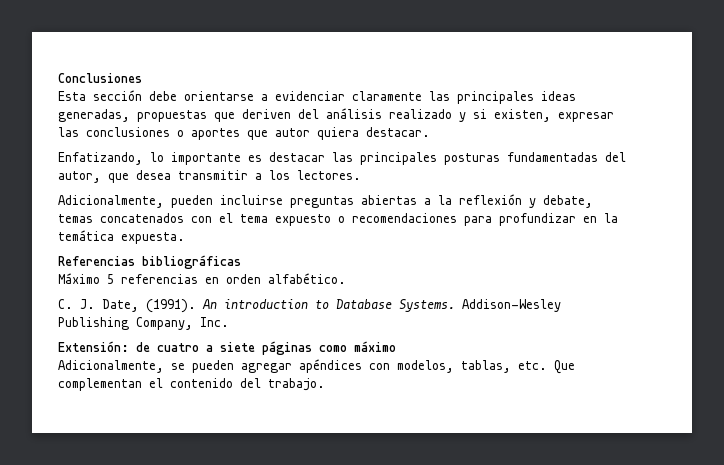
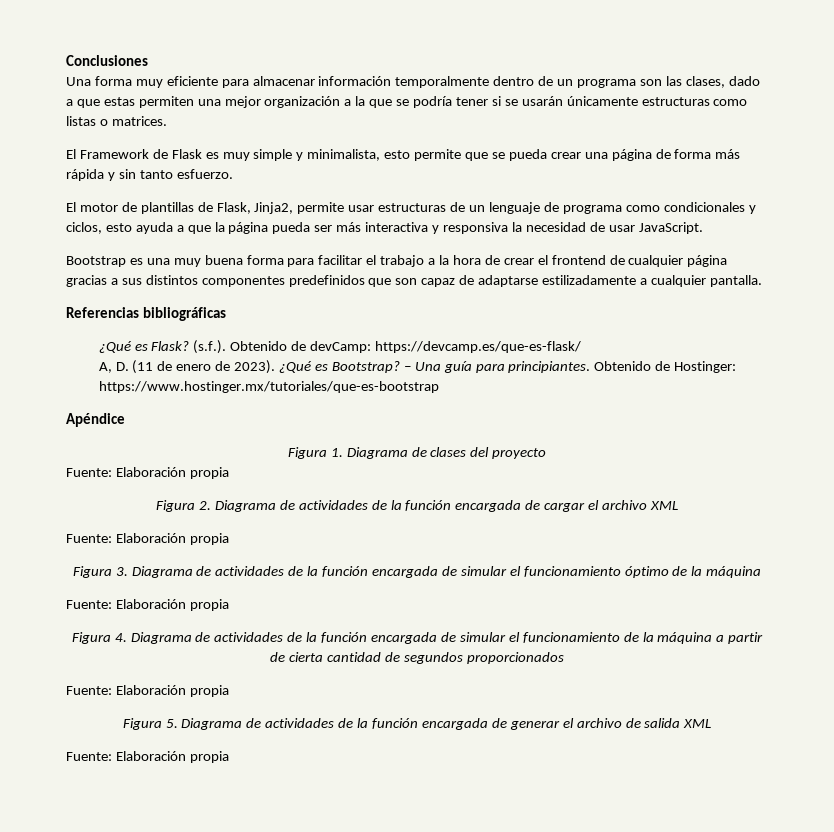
[58,90,576,104] [58,108,614,122] [58,127,430,140] [58,152,626,165] [58,170,361,183] [58,194,593,208] [58,213,618,226] [58,230,185,244] [58,255,241,269] [58,273,346,284] [58,299,561,313] [58,317,229,330] [58,341,396,355] [58,359,575,374] [58,378,325,391] Esta sección debe orientarse a evidenciar claramente las principales ideas generadas, propuestas que deriven del análisis realizado y si existen, expresar las conclusiones o aportes que autor quiera destacar. // Enfatizando, lo importante es destacar las principales posturas fundamentadas del autor, que desea transmitir a los lectores. // Adicionalmente, pueden incluirse preguntas abiertas a la reflexión y debate, temas concatenados con el tema expuesto o recomendaciones para profundizar en la temática expuesta. // Referencias bibliográficas // Máximo 5 referencias en orden alfabético. // C. J. Date, (1991). An introduction to Database Systems. Addison-Wesley Publishing Company, Inc. // Extensión: de cuatro a siete páginas como máximo // Adicionalmente, se pueden agregar apéndices con modelos, tablas, etc. Que complementan el contenido del trabajo. -> [66,76,760,88] [66,96,748,108] [66,116,167,126] [66,149,741,161] [66,169,233,181] [66,202,756,214] [66,222,703,234] [66,255,728,267] [66,275,762,287] [66,307,226,321] [98,340,582,354] [98,360,737,374] [98,381,439,393] [66,413,125,427] [287,447,547,459] [66,467,229,479] [156,500,678,512] [66,533,229,545] [72,566,762,578] [66,599,229,611] [71,632,764,644] [270,652,564,664] [66,685,229,697] [122,718,712,730] [66,751,229,763] Una forma muy eficiente para almacenar información temporalmente dentro de un programa son las clases, dado a que estas permiten una mejor organización a la que se podría tener si se usarán únicamente estructuras como listas o matrices. // El Framework de Flask es muy simple y minimalista, esto permite que se pueda crear una página de forma más rápida y sin tanto esfuerzo. // El motor de plantillas de Flask, Jinja2, permite usar estructuras de un lenguaje de programa como condicionales y ciclos, esto ayuda a que la página pueda ser más interactiva y responsiva la necesidad de usar JavaScript. // Bootstrap es una muy buena forma para facilitar el trabajo a la hora de crear el frontend de cualquier página gracias a sus distintos componentes predefinidos que son capaz de adaptarse estilizadamente a cualquier pantalla. // Referencias bibliográficas // ¿Qué es Flask? (s.f.). Obtenido de devCamp: https://devcamp.es/que-es-flask/ // A, D. (11 de enero de 2023). ¿Qué es Bootstrap? – Una guía para principiantes. Obtenido de Hostinger: https://www.hostinger.mx/tutoriales/que-es-bootstrap // Apéndice // Figura 1. Diagrama de clases del proyecto // Fuente: Elaboración propia // Figura 2. Diagrama de actividades de la función encargada de cargar el archivo XML // Fuente: Elaboración propia // Figura 3. Diagrama de actividades de la función encargada de simular el funcionamiento óptimo de la máquina // Fuente: Elaboración propia // Figura 4. Diagrama de actividades de la función encargada de simular el funcionamiento de la máquina a partir de cierta cantidad de segundos proporcionados // Fuente: Elaboración propia // Figura 5. Diagrama de actividades de la función encargada de generar el archivo de salida XML // Fuente: Elaboración propia

